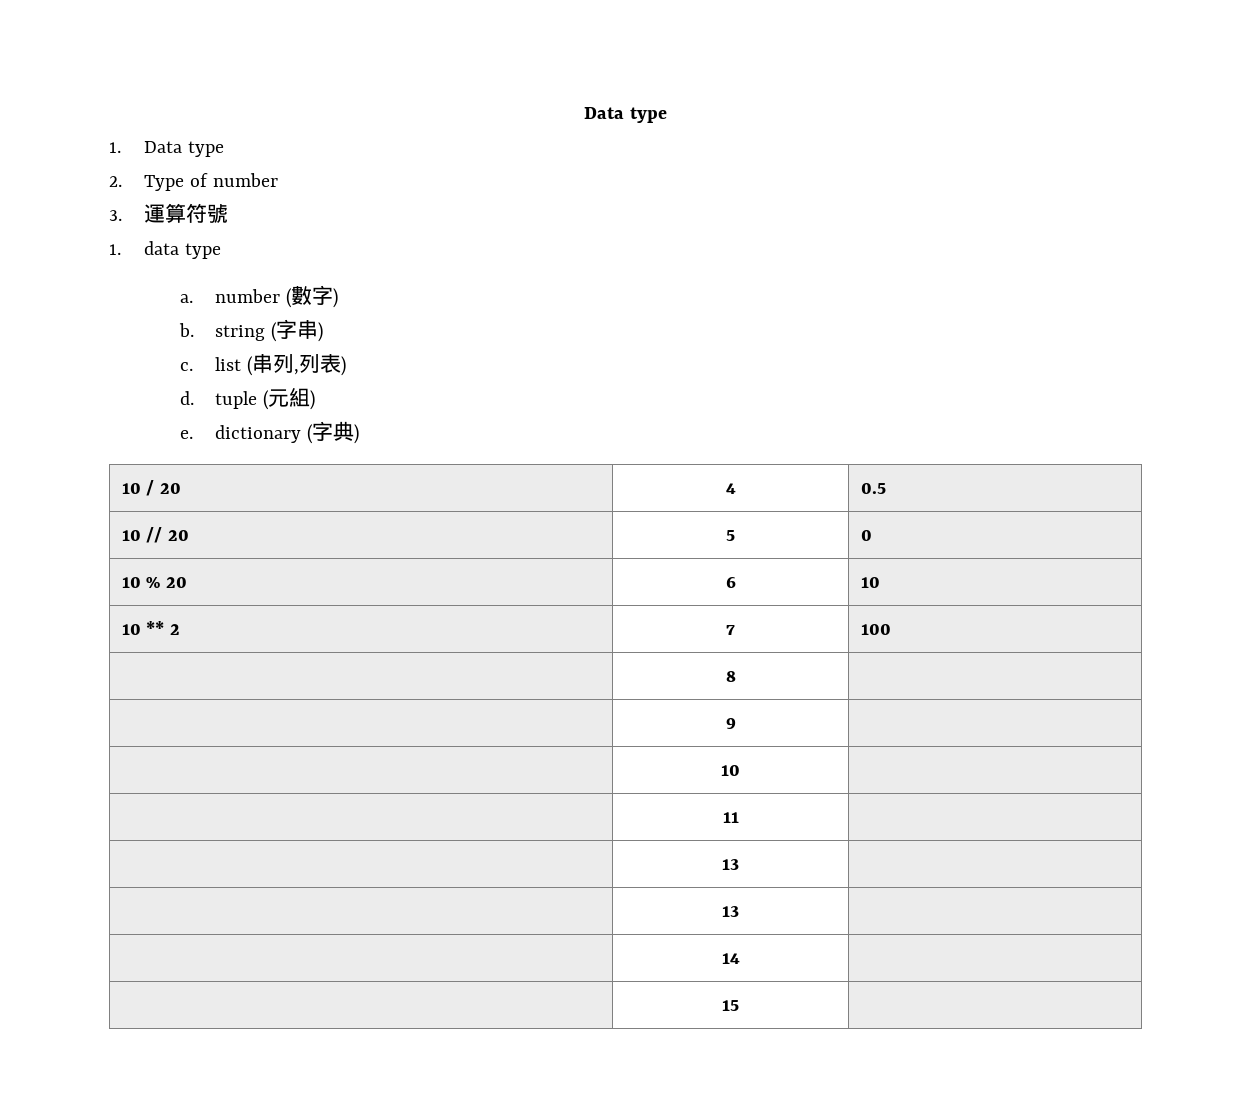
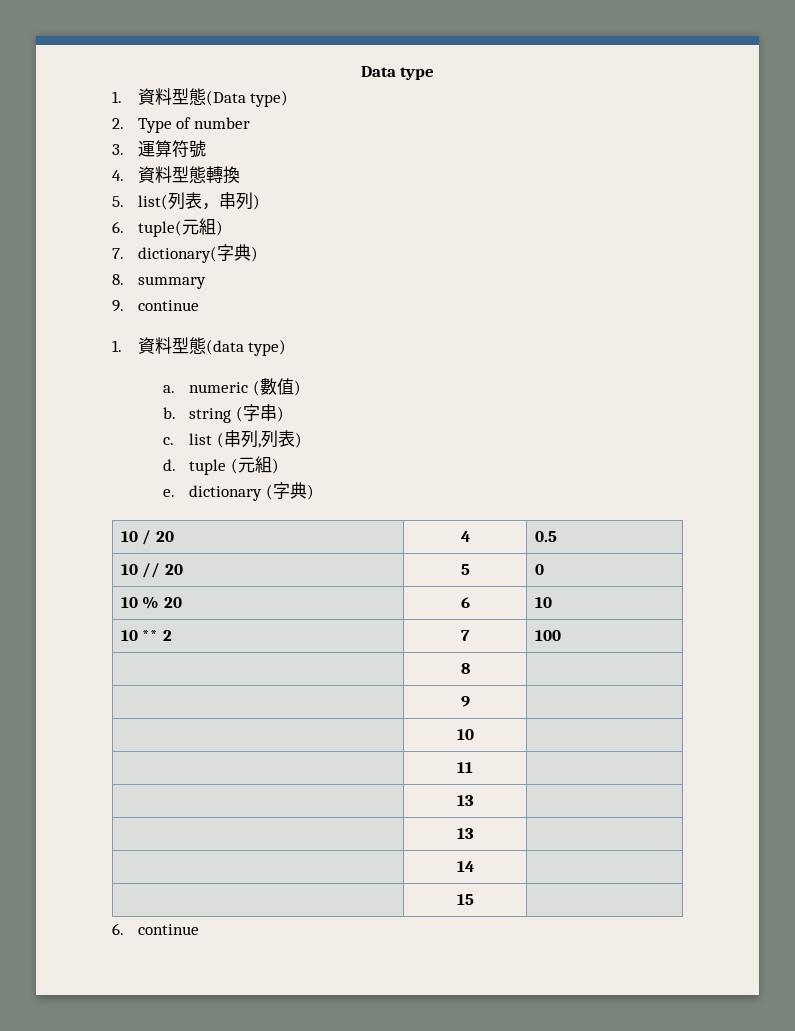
[144,141,225,157] Data type -> [137,88,289,107] 資料型態(Data type)
[109,241,222,259] [179,285,333,308] 1. data type // a. number (數字 -> [112,166,240,184] [112,192,260,210] [112,218,223,237] [112,244,258,263] [112,274,206,289] [112,300,199,312] [112,337,287,356] [163,378,294,396] 4.資料型態轉換 // 5. list(列表，串列) // 6. tuple(元組) // 7. dictionary(字典) // 8. summary // 9. continue // 1.資料型態(data type) // a. numeric (數值
(739, 1005) none -> [112,923,199,935] // 6. continue

